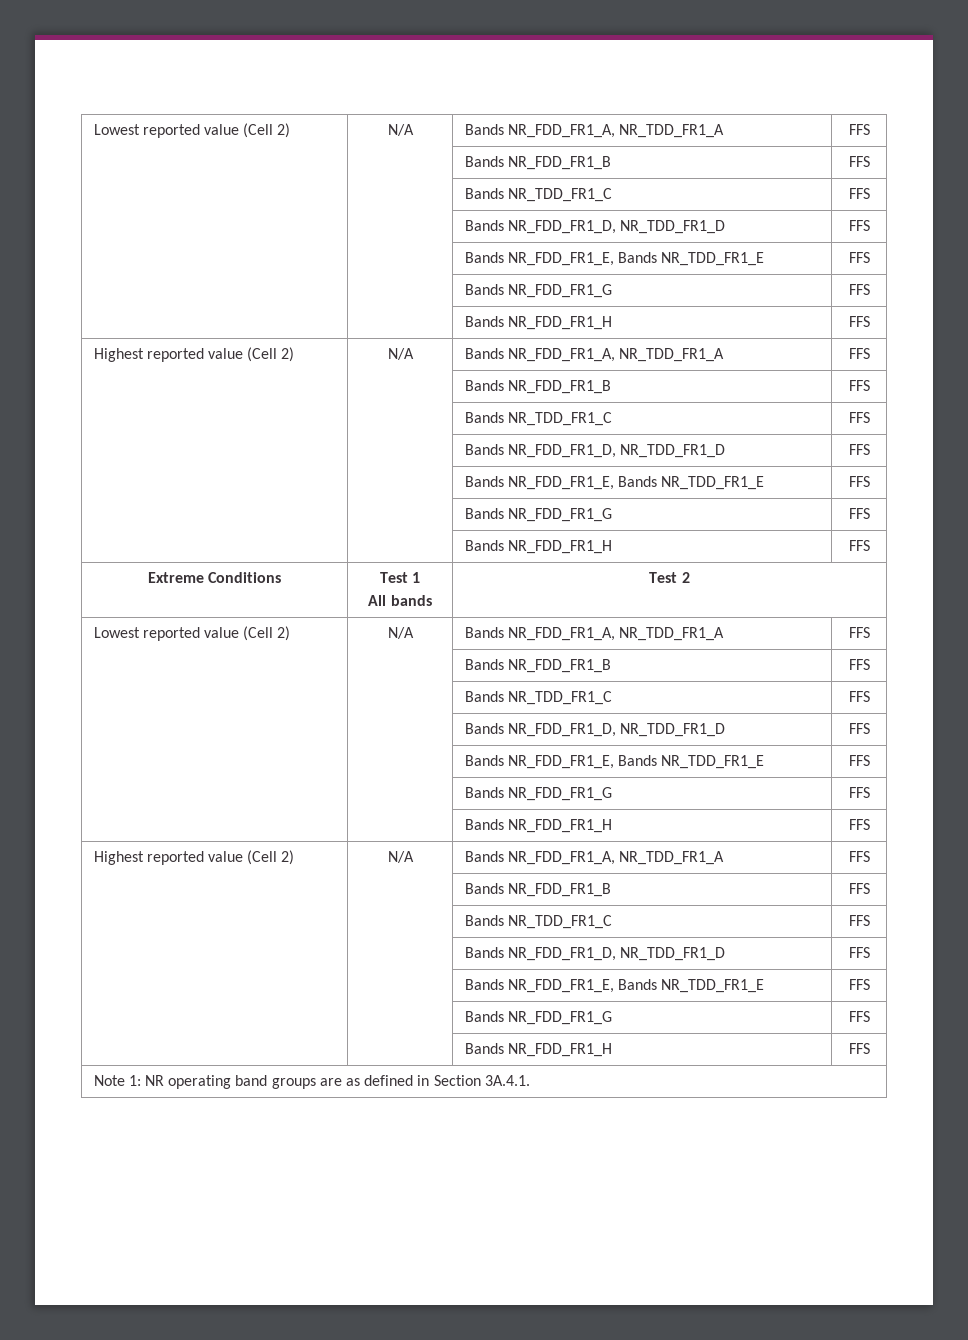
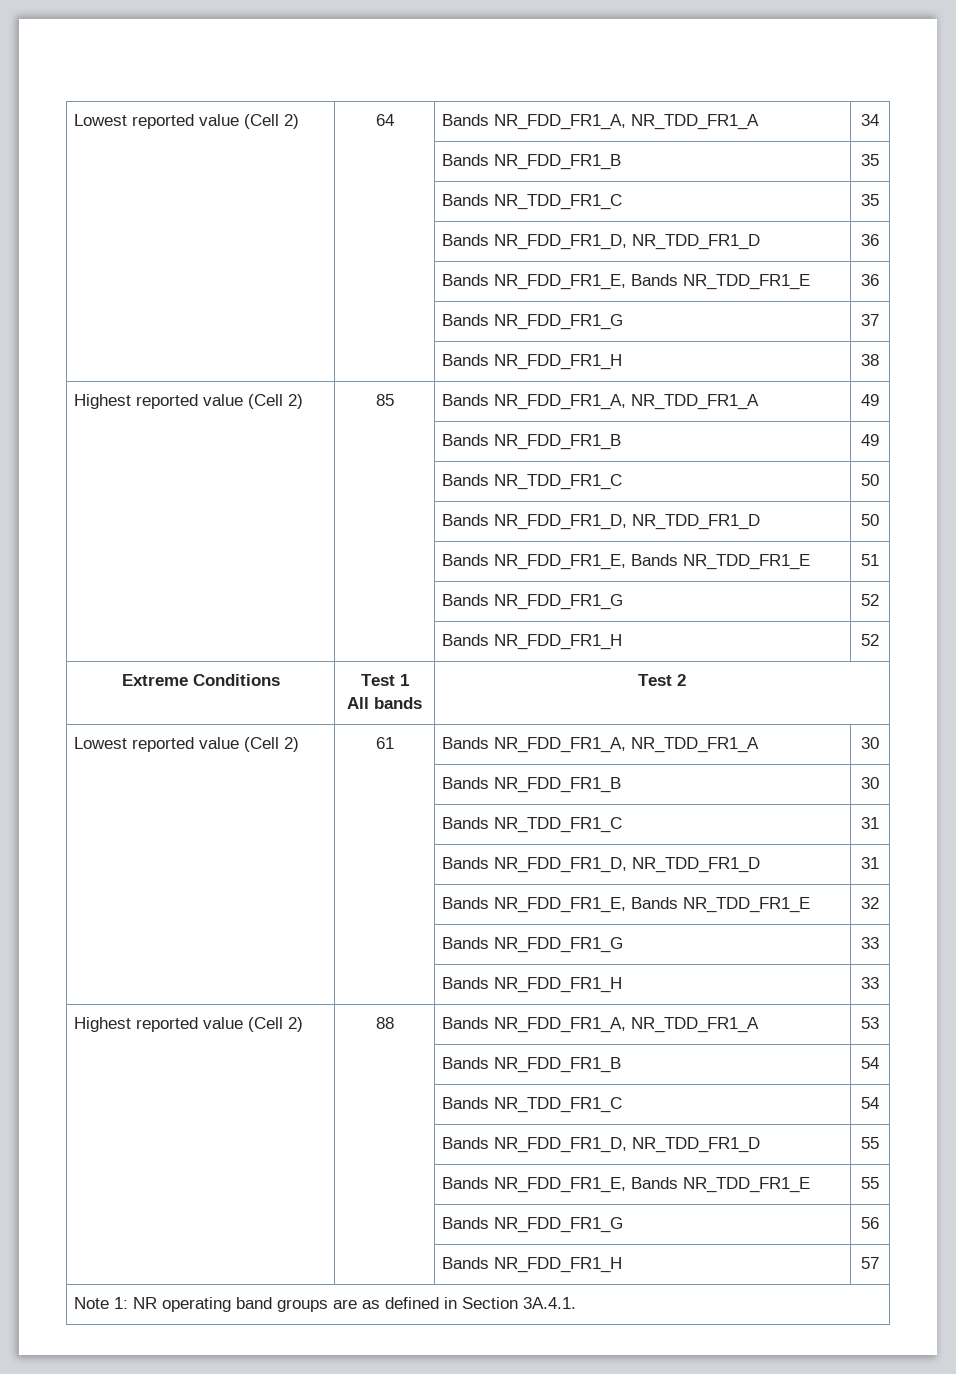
[93,123,291,138] [387,124,414,136] [464,124,725,138] [848,124,870,135] [464,156,611,170] [848,156,870,167] [464,188,612,202] [848,188,870,199] [464,220,726,234] [848,220,870,231] [464,252,765,266] [848,252,870,263] [464,284,612,298] [848,284,870,295] [464,316,612,330] [848,316,870,327] [93,347,295,362] [387,348,414,360] [464,348,725,362] [848,348,870,359] [464,380,611,394] [848,380,870,391] [464,412,612,426] [848,412,870,423] [464,444,726,458] [848,444,870,455] [464,476,765,490] [848,476,870,487] [464,508,612,522] [848,508,870,519] [464,540,612,554] [848,540,870,551] Lowest reported value (Cell 2) | N/A | Bands NR_FDD_FR1_A, NR_TDD_FR1_A | FFS // | | Bands NR_FDD_FR1_B | FFS // | | Bands NR_TDD_FR1_C | FFS // | | Bands NR_FDD_FR1_D, NR_TDD_FR1_D | FFS // | | Bands NR_FDD_FR1_E, Bands NR_TDD_FR1_E | FFS // | | Bands NR_FDD_FR1_G | FFS // | | Bands NR_FDD_FR1_H | FFS // Highest reported value (Cell 2) | N/A | Bands NR_FDD_FR1_A, NR_TDD_FR1_A | FFS // | | Bands NR_FDD_FR1_B | FFS // | | Bands NR_TDD_FR1_C | FFS // | | Bands NR_FDD_FR1_D, NR_TDD_FR1_D | FFS // | | Bands NR_FDD_FR1_E, Bands NR_TDD_FR1_E | FFS // | | Bands NR_FDD_FR1_G | FFS // | | Bands NR_FDD_FR1_H | FFS -> [74,114,300,129] [375,114,394,126] [442,114,760,130] [861,114,879,126] [442,154,622,170] [861,154,879,166] [442,194,623,210] [861,194,879,206] [442,234,761,250] [861,234,879,246] [442,274,811,290] [861,274,879,286] [442,314,624,330] [861,314,879,326] [442,354,623,370] [861,354,879,366] [74,394,304,409] [375,394,394,406] [442,394,760,410] [861,394,879,406] [442,434,622,450] [861,434,879,446] [442,474,623,490] [861,474,879,486] [442,514,761,530] [861,514,879,526] [442,554,811,570] [861,554,879,566] [442,594,624,610] [861,594,879,606] [442,634,623,650] [861,634,879,646] Lowest reported value (Cell 2) | 64 | Bands NR_FDD_FR1_A, NR_TDD_FR1_A | 34 // | | Bands NR_FDD_FR1_B | 35 // | | Bands NR_TDD_FR1_C | 35 // | | Bands NR_FDD_FR1_D, NR_TDD_FR1_D | 36 // | | Bands NR_FDD_FR1_E, Bands NR_TDD_FR1_E | 36 // | | Bands NR_FDD_FR1_G | 37 // | | Bands NR_FDD_FR1_H | 38 // Highest reported value (Cell 2) | 85 | Bands NR_FDD_FR1_A, NR_TDD_FR1_A | 49 // | | Bands NR_FDD_FR1_B | 49 // | | Bands NR_TDD_FR1_C | 50 // | | Bands NR_FDD_FR1_D, NR_TDD_FR1_D | 50 // | | Bands NR_FDD_FR1_E, Bands NR_TDD_FR1_E | 51 // | | Bands NR_FDD_FR1_G | 52 // | | Bands NR_FDD_FR1_H | 52
[387,627,414,639] [464,627,725,641] [848,627,870,638] [464,659,611,673] [848,659,870,670] [464,691,612,705] [848,691,870,702] [464,723,726,737] [848,723,870,734] [464,755,765,769] [848,755,870,766] [464,787,612,801] [848,787,870,798] [464,819,612,833] [848,819,870,830] [93,850,295,865] [387,851,414,863] [464,851,725,865] [848,851,870,862] [464,883,611,897] [848,883,870,894] [464,915,612,929] [848,915,870,926] [464,947,726,961] [848,947,870,958] [464,979,765,993] [848,979,870,990] [464,1011,612,1025] [848,1011,870,1022] [464,1043,612,1057] [848,1043,870,1054] N/A | Bands NR_FDD_FR1_A, NR_TDD_FR1_A | FFS // | | Bands NR_FDD_FR1_B | FFS // | | Bands NR_TDD_FR1_C | FFS // | | Bands NR_FDD_FR1_D, NR_TDD_FR1_D | FFS // | | Bands NR_FDD_FR1_E, Bands NR_TDD_FR1_E | FFS // | | Bands NR_FDD_FR1_G | FFS // | | Bands NR_FDD_FR1_H | FFS // Highest reported value (Cell 2) | N/A | Bands NR_FDD_FR1_A, NR_TDD_FR1_A | FFS // | | Bands NR_FDD_FR1_B | FFS // | | Bands NR_TDD_FR1_C | FFS // | | Bands NR_FDD_FR1_D, NR_TDD_FR1_D | FFS // | | Bands NR_FDD_FR1_E, Bands NR_TDD_FR1_E | FFS // | | Bands NR_FDD_FR1_G | FFS // | | Bands NR_FDD_FR1_H | FFS -> [375,737,394,749] [442,737,760,753] [861,737,879,749] [442,777,622,793] [861,777,879,789] [442,817,623,833] [861,817,879,829] [442,857,761,873] [861,857,879,869] [442,897,811,913] [861,897,879,909] [442,937,624,953] [861,937,879,949] [442,977,623,993] [861,977,879,989] [74,1017,304,1032] [375,1017,394,1029] [442,1017,760,1033] [861,1017,879,1029] [442,1057,622,1073] [861,1057,879,1069] [442,1097,623,1113] [861,1097,879,1109] [442,1137,761,1153] [861,1137,879,1149] [442,1177,811,1193] [861,1177,879,1189] [442,1217,624,1233] [861,1217,879,1229] [442,1257,623,1273] [861,1257,879,1269] 61 | Bands NR_FDD_FR1_A, NR_TDD_FR1_A | 30 // | | Bands NR_FDD_FR1_B | 30 // | | Bands NR_TDD_FR1_C | 31 // | | Bands NR_FDD_FR1_D, NR_TDD_FR1_D | 31 // | | Bands NR_FDD_FR1_E, Bands NR_TDD_FR1_E | 32 // | | Bands NR_FDD_FR1_G | 33 // | | Bands NR_FDD_FR1_H | 33 // Highest reported value (Cell 2) | 88 | Bands NR_FDD_FR1_A, NR_TDD_FR1_A | 53 // | | Bands NR_FDD_FR1_B | 54 // | | Bands NR_TDD_FR1_C | 54 // | | Bands NR_FDD_FR1_D, NR_TDD_FR1_D | 55 // | | Bands NR_FDD_FR1_E, Bands NR_TDD_FR1_E | 55 // | | Bands NR_FDD_FR1_G | 56 // | | Bands NR_FDD_FR1_H | 57

